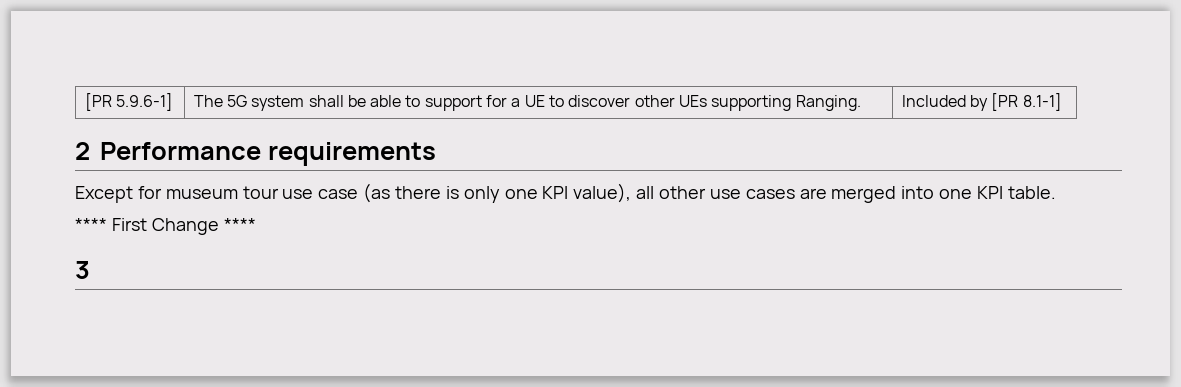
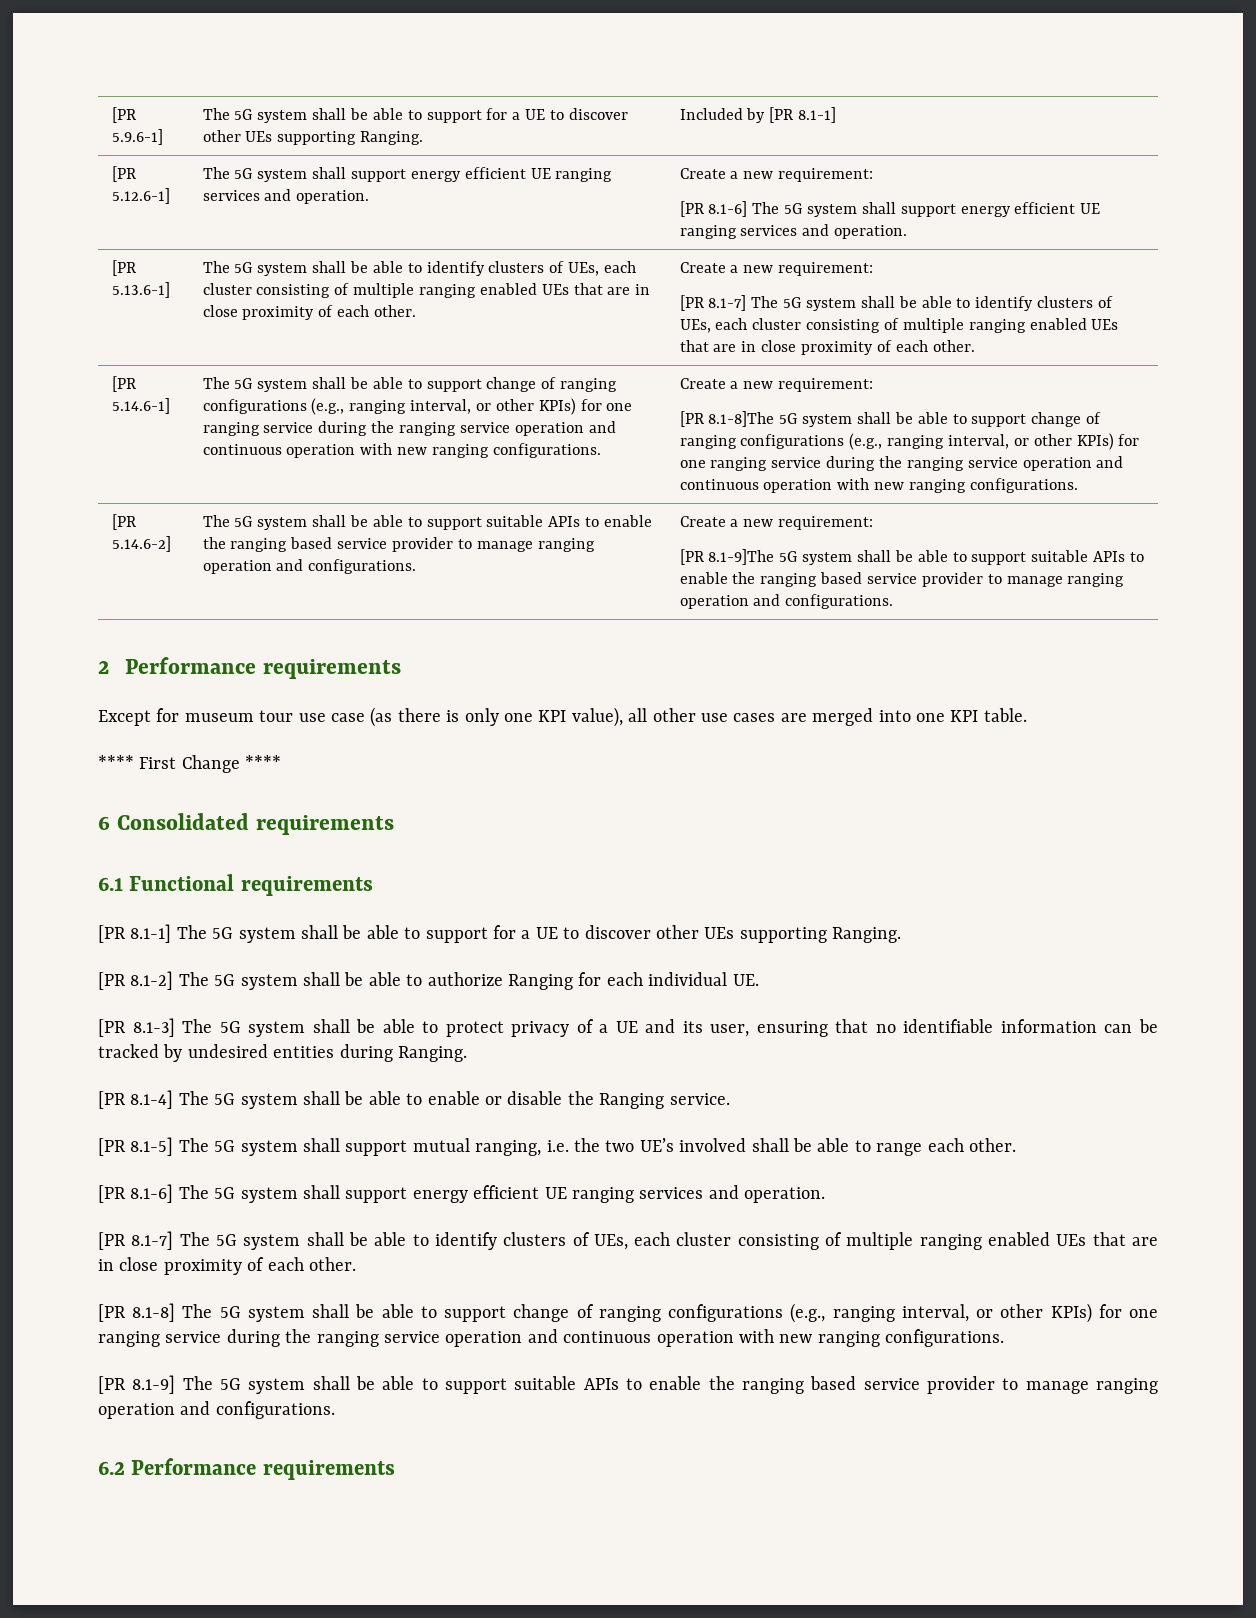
(1062, 102) none -> [111,166,136,182] [111,188,170,204] [202,167,613,182] [202,189,370,204] [679,168,874,182] [679,201,1101,217] [679,224,908,239] [111,260,136,276] [111,282,170,298] [202,261,637,276] [202,283,651,298] [202,305,417,320] [679,262,874,276] [679,295,1114,311] [679,318,1119,333] [679,340,975,355] [111,376,136,392] [111,398,170,414] [202,377,618,392] [202,398,633,415] [202,421,616,436] [202,443,601,458] [679,378,874,392] [679,411,1102,427] [679,433,1140,450] [679,456,1124,471] [679,478,1078,493] [111,514,136,530] [111,536,171,552] [202,515,653,530] [202,537,595,552] [202,559,417,574] [679,516,874,530] [679,549,1145,565] [679,572,1125,587] [679,594,894,609] // [PR 5.12.6-1] | The 5G system shall support energy efficient UE ranging services and operation. | Create a new requirement: // [PR 8.1-6] The 5G system shall support energy efficient UE ranging services and operation. // [PR 5.13.6-1] | The 5G system shall be able to identify clusters of UEs, each cluster consisting of multiple ranging enabled UEs that are in close proximity of each other. | Create a new requirement: // [PR 8.1-7] The 5G system shall be able to identify clusters of UEs, each cluster consisting of multiple ranging enabled UEs that are in close proximity of each other. // [PR 5.14.6-1] | The 5G system shall be able to support change of ranging configurations (e.g., ranging interval, or other KPIs) for one ranging service during the ranging service operation and continuous operation with new ranging configurations. | Create a new requirement: // [PR 8.1-8]The 5G system shall be able to support change of ranging configurations (e.g., ranging interval, or other KPIs) for one ranging service during the ranging service operation and continuous operation with new ranging configurations. // [PR 5.14.6-2] | The 5G system shall be able to support suitable APIs to enable the ranging based service provider to manage ranging operation and configurations. | Create a new requirement: // [PR 8.1-9]The 5G system shall be able to support suitable APIs to enable the ranging based service provider to manage ranging operation and configurations.
[75,261,90,279] 3 -> [98,813,394,835] [98,874,373,896] [98,924,902,943] [98,971,759,990] [98,1018,1158,1037] [98,1044,467,1062] [98,1090,730,1109] [98,1137,1016,1156] [98,1184,826,1203] [98,1231,1159,1250] [98,1257,356,1275] [98,1303,1158,1323] [98,1329,1005,1347] [98,1375,1159,1394] [98,1401,335,1419] [98,1458,395,1480] 6 Consolidated requirements // 6.1 Functional requirements // [PR 8.1-1] The 5G system shall be able to support for a UE to discover other UEs supporting Ranging. // [PR 8.1-2] The 5G system shall be able to authorize Ranging for each individual UE. // [PR 8.1-3] The 5G system shall be able to protect privacy of a UE and its user, ensuring that no identifiable information can be tracked by undesired entities during Ranging. // [PR 8.1-4] The 5G system shall be able to enable or disable the Ranging service. // [PR 8.1-5] The 5G system shall support mutual ranging, i.e. the two UE’s involved shall be able to range each other. // [PR 8.1-6] The 5G system shall support energy efficient UE ranging services and operation. // [PR 8.1-7] The 5G system shall be able to identify clusters of UEs, each cluster consisting of multiple ranging enabled UEs that are in close proximity of each other. // [PR 8.1-8] The 5G system shall be able to support change of ranging configurations (e.g., ranging interval, or other KPIs) for one ranging service during the ranging service operation and continuous operation with new ranging configurations. // [PR 8.1-9] The 5G system shall be able to support suitable APIs to enable the ranging based service provider to manage ranging operation and configurations. // 6.2 Performance requirements

